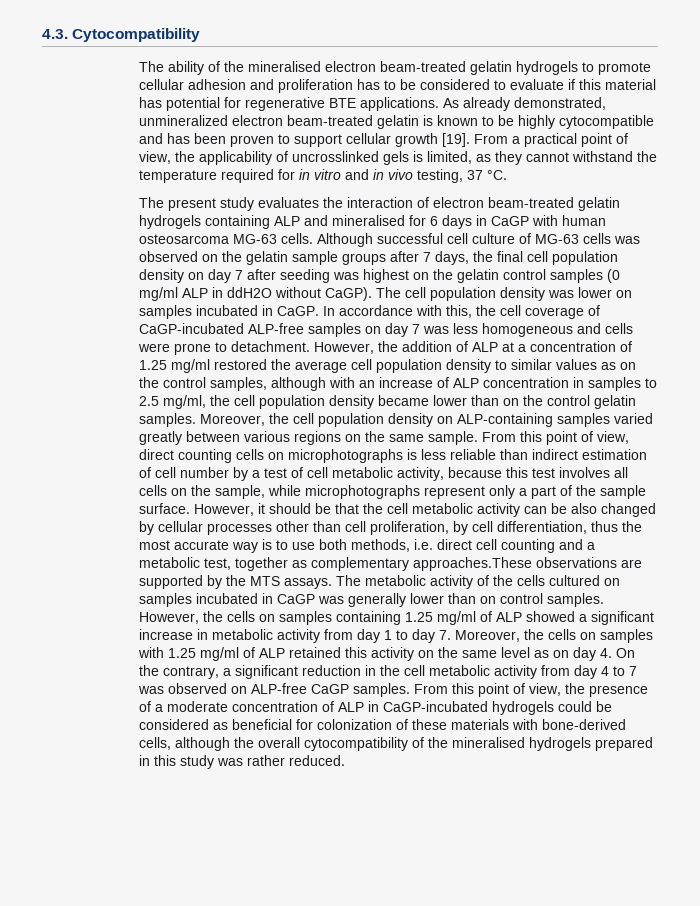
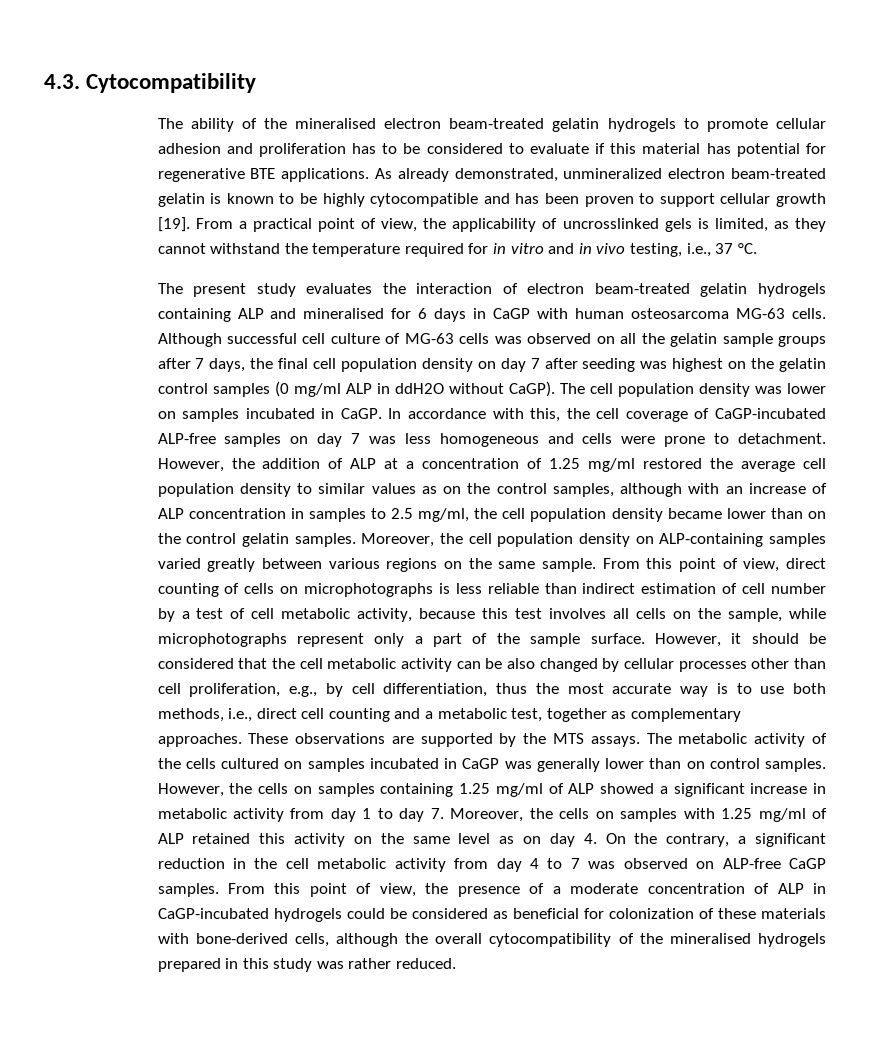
(463, 176) none -> [686,243,711,257] i.e.,
(218, 258) none -> [620,333,637,344] all
(232, 456) none -> [224,583,240,594] of
(331, 508) none -> [157,658,234,669] considered
(449, 528) none -> [289,686,318,697] e.g.,
[413,539,433,550] i.e. -> [228,708,253,722] i.e.,
[412,557,532,571] approaches.These -> [157,733,289,747] approaches. These

